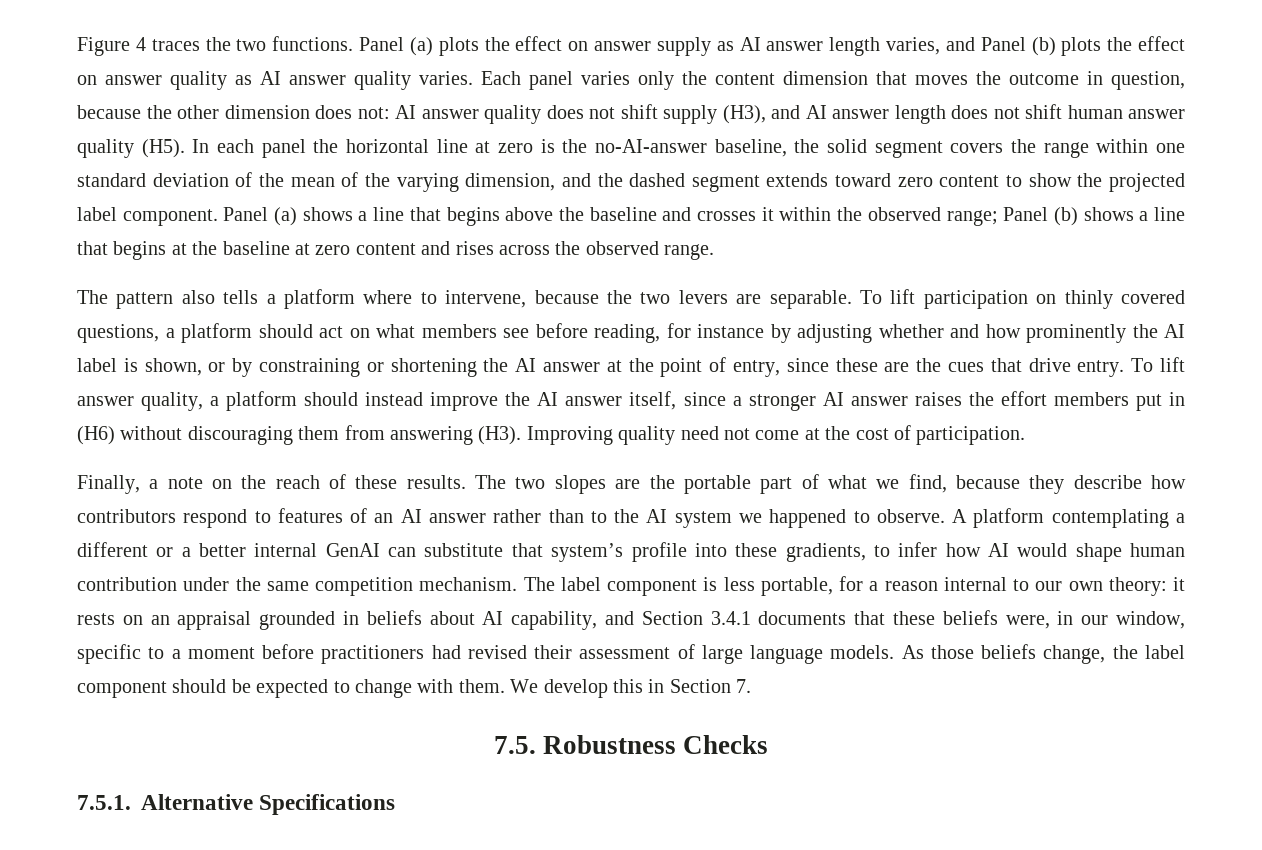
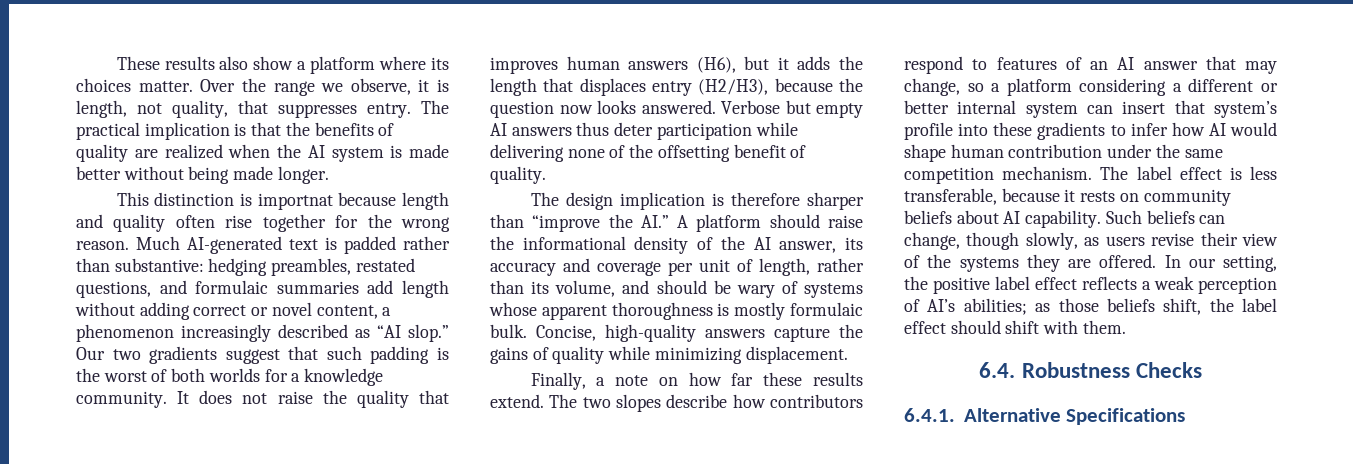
[77,36,1186,56] [77,71,1185,90] [77,104,1185,124] [77,139,1185,158] [77,172,1185,192] [77,207,1185,226] [77,241,715,260] [77,289,1185,309] [77,323,1185,343] [77,357,1185,377] [77,391,1185,411] [77,425,1026,445] [77,474,1065,494] Figure 4 traces the two functions. Panel (a) plots the effect on answer supply as AI answer length varies, and Panel (b) plots the effect on answer quality as AI answer quality varies. Each panel varies only the content dimension that moves the outcome in question, because the other dimension does not: AI answer quality does not shift supply (H3), and AI answer length does not shift human answer quality (H5). In each panel the horizontal line at zero is the no-AI-answer baseline, the solid segment covers the range within one standard deviation of the mean of the varying dimension, and the dashed segment extends toward zero content to show the projected label component. Panel (a) shows a line that begins above the baseline and crosses it within the observed range; Panel (b) shows a line that begins at the baseline at zero content and rises across the observed range. // The pattern also tells a platform where to intervene, because the two levers are separable. To lift participation on thinly covered questions, a platform should act on what members see before reading, for instance by adjusting whether and how prominently the AI label is shown, or by constraining or shortening the AI answer at the point of entry, since these are the cues that drive entry. To lift answer quality, a platform should instead improve the AI answer itself, since a stronger AI answer raises the effort members put in (H6) without discouraging them from answering (H3). Improving quality need not come at the cost of participation. // Finally, a note on the reach of these results. The two slopes are the portable part of what we find, because they -> [116,56,450,74] [76,78,449,96] [76,100,449,118] [76,122,395,140] [76,144,449,162] [76,166,329,184] [116,192,449,210] [76,214,451,232] [76,236,450,254] [76,258,415,276] [76,280,449,298] [75,302,392,320] [76,324,449,342] [76,346,449,364] [76,368,384,386] [76,390,449,408] [490,56,863,74] [490,78,863,96] [490,100,863,118] [490,122,798,140] [490,144,807,162] [490,166,546,184] [530,192,864,210] [490,214,863,232] [490,236,863,254] [490,258,864,276] [490,280,863,298] [489,302,863,320] [490,324,863,342] [490,346,848,364] [530,372,863,390] [490,394,661,412] These results also show a platform where its choices matter. Over the range we observe, it is length, not quality, that suppresses entry. The practical implication is that the benefits of quality are realized when the AI system is made better without being made longer. // This distinction is importnat because length and quality often rise together for the wrong reason. Much AI-generated text is padded rather than substantive: hedging preambles, restated questions, and formulaic summaries add length without adding correct or novel content, a phenomenon increasingly described as “AI slop.” Our two gradients suggest that such padding is the worst of both worlds for a knowledge community. It does not raise the quality that improves human answers (H6), but it adds the length that displaces entry (H2/H3), because the question now looks answered. Verbose but empty AI answers thus deter participation while delivering none of the offsetting benefit of quality. // The design implication is therefore sharper than “improve the AI.” A platform should raise the informational density of the AI answer, its accuracy and coverage per unit of length, rather than its volume, and should be wary of systems whose apparent thoroughness is mostly formulaic bulk. Concise, high-quality answers capture the gains of quality while minimizing displacement. // Finally, a note on how far these results extend. The two slopes
[493,508,1169,528] rather than to the AI system we happened to observe. A platform contemplating -> [1205,56,1277,74] [904,78,1167,96] that may change, so a platform considering
[181,547,191,557] a -> (1278, 87) none
[325,543,504,557] GenAI can substitute -> [1025,101,1166,118] system can insert
[785,543,866,562] gradients, -> [1037,122,1106,140] gradients
[607,579,697,596] component -> [1179,167,1222,180] effect
[760,576,1185,596] [77,610,1185,630] [77,644,924,664] portable, for a reason internal to our own theory: it rests on an appraisal grounded in beliefs about AI capability, and Section 3.4.1 documents that these beliefs were, in our window, specific to a moment before practitioners had revised their assessment of large language models. As -> [904,188,1231,206] [904,210,1226,228] [904,232,1278,250] [904,254,1277,272] [904,276,1277,294] [904,298,1051,315] transferable, because it rests on community beliefs about AI capability. Such beliefs can change, though slowly, as users revise their view of the systems they are offered. In our setting, the positive label effect reflects a weak perception of AI’s abilities; as
[1043,645,1106,664] change, -> [1163,298,1202,315] shift,
[77,679,752,698] [493,736,536,754] component should be expected to change with them. We develop this in Section 7. // 7.5. -> [904,320,1126,334] [979,362,1016,378] effect should shift with them. // 6.4.
[77,795,131,810] 7.5.1. -> [904,408,955,422] 6.4.1.

